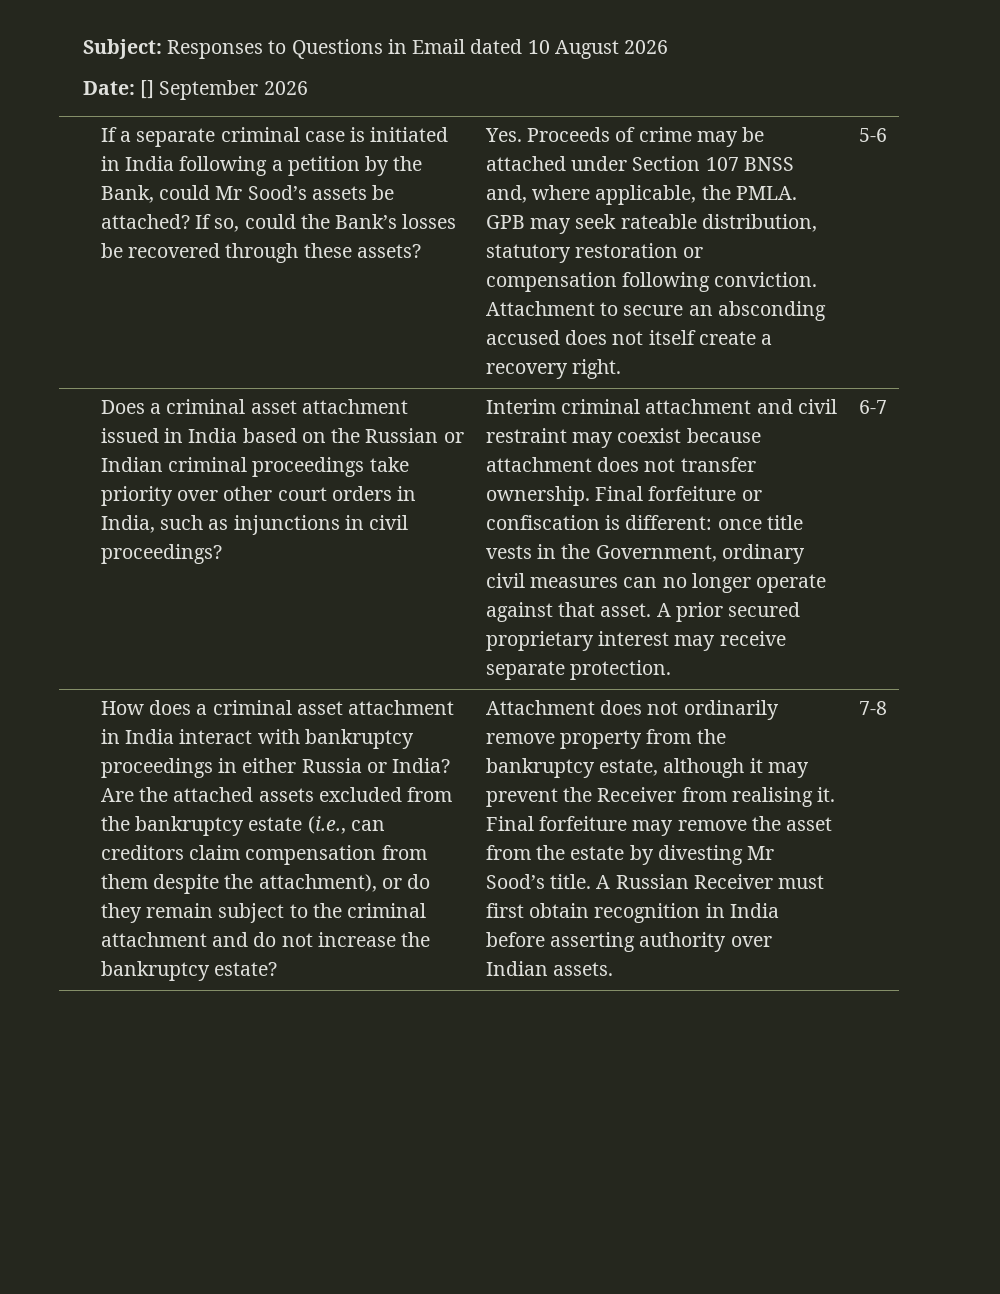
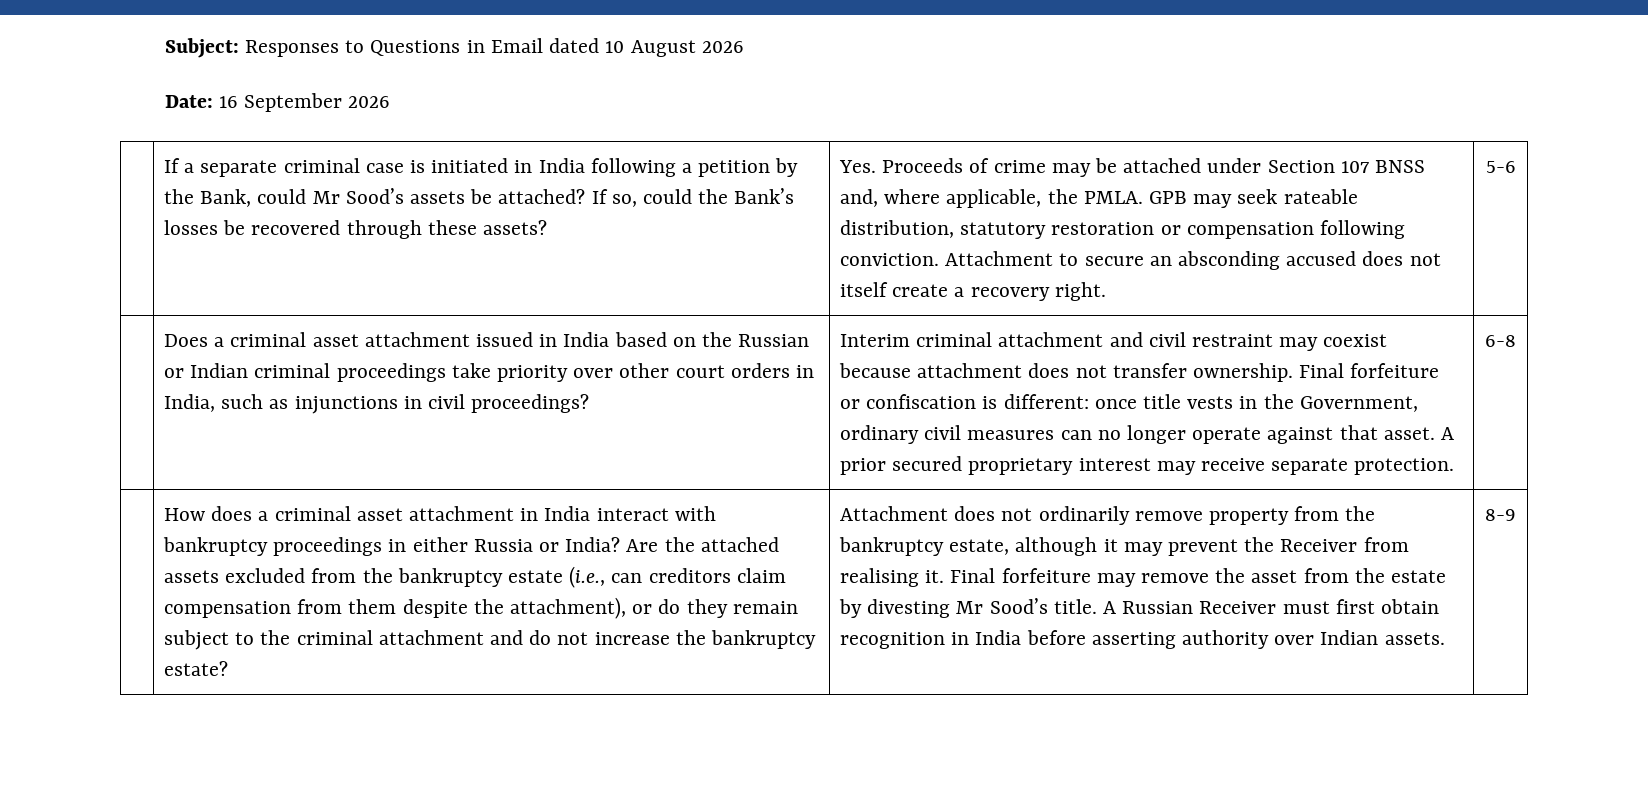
[140,80,155,99] [] -> [219,96,239,108] 16
[859,400,887,414] 6-7 -> [1485,335,1516,347] 6-8
[859,701,887,715] 7-8 -> [1485,509,1516,521] 8-9

